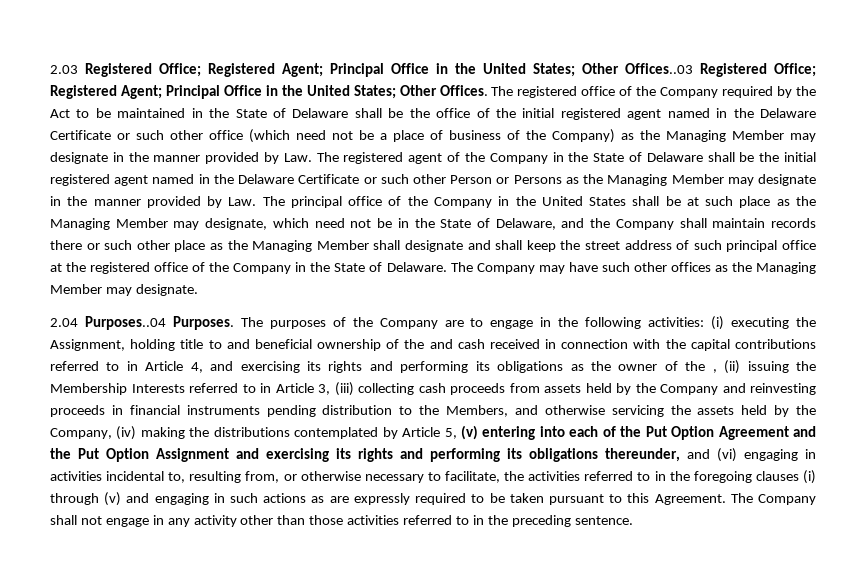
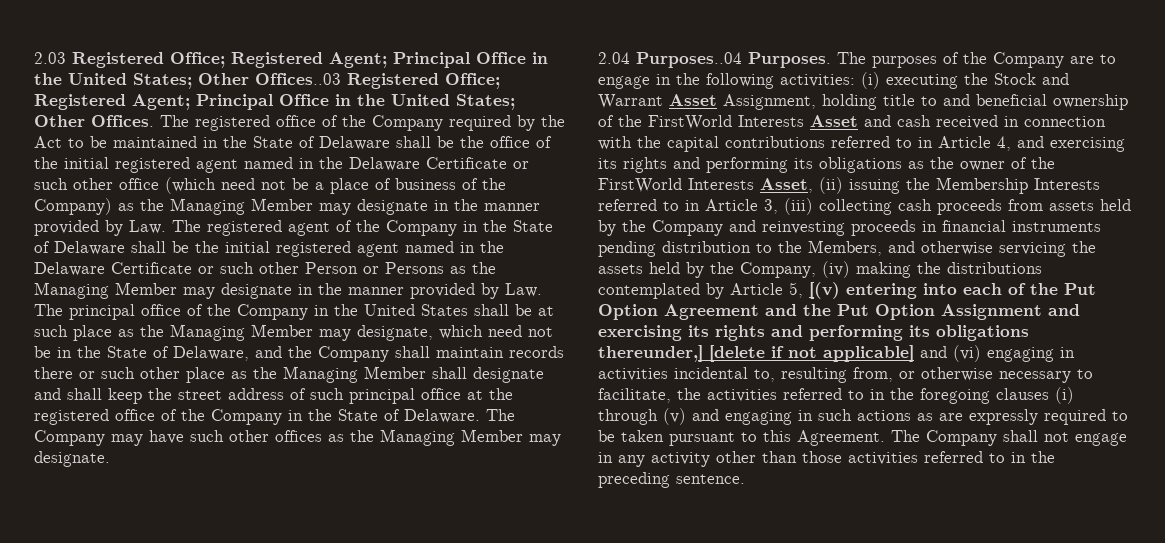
(817, 322) none -> [994,73,1069,85] [598,94,717,109] Stock and Warrant Asset
(425, 344) none -> [648,115,858,130] FirstWorld Interests Asset
[712,369,717,373] , -> [598,178,813,193] FirstWorld Interests Asset,
[461,425,479,440] (v) -> [809,282,840,299] [(v)
[605,448,680,462] thereunder, -> [598,345,914,362] thereunder,] [delete if not applicable]

